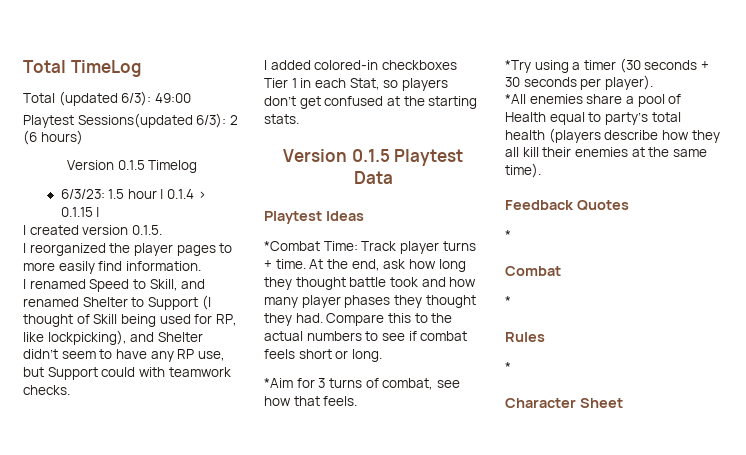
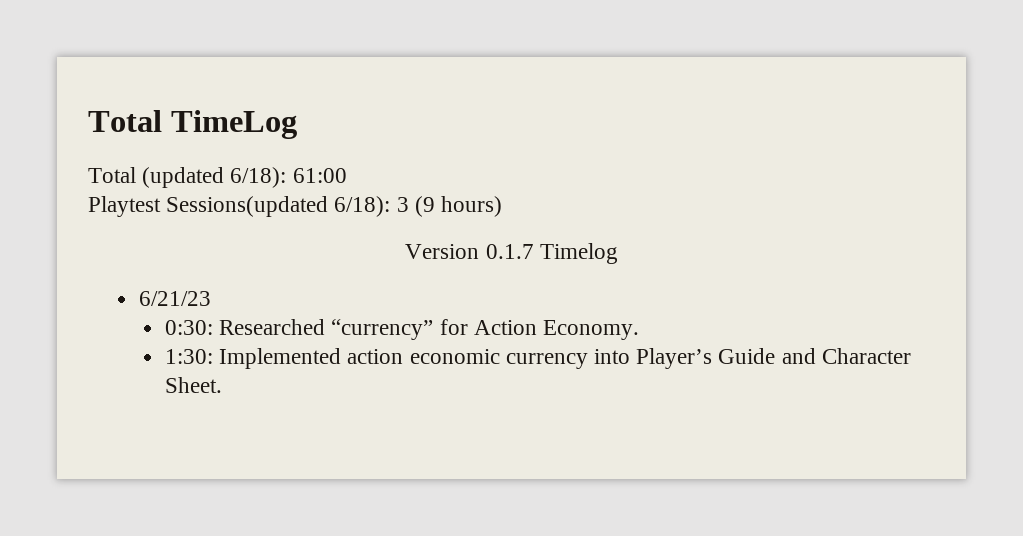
[121,91,191,106] 6/3): 49:00 -> [230,167,347,188] 6/18): 61:00
[196,113,238,128] [23,130,37,145] 6/3): 2 (6 -> [334,196,435,217] 6/18): 3 (9
[117,160,145,170] 0.1.5 -> [485,244,534,259] 0.1.7
[60,189,206,199] [60,207,100,217] [23,225,162,235] [23,243,233,256] [23,261,201,274] [23,279,206,292] [23,295,211,310] [23,314,237,327] [23,330,203,345] [23,349,225,362] [23,367,231,380] [23,385,70,395] [264,60,457,70] [264,78,448,91] [264,96,478,109] [264,114,299,124] [282,149,464,166] [353,171,393,184] [264,211,364,224] [264,241,476,254] [264,259,466,272] [264,277,477,290] [264,295,476,308] [264,313,453,326] [264,331,468,341] [264,349,382,362] [264,378,460,390] [264,396,358,406] [505,58,709,73] [505,75,653,90] [505,94,682,107] [505,112,681,125] [505,128,720,143] [505,147,707,157] [505,163,541,178] [505,200,629,211] [505,230,511,240] [505,266,561,276] [505,296,511,306] [505,332,545,342] [505,362,511,372] [505,398,623,408] 6/3/23: 1.5 hour | 0.1.4 > 0.1.15 | // I created version 0.1.5. // I reorganized the player pages to more easily find information. // I renamed Speed to Skill, and renamed Shelter to Support (I thought of Skill being used for RP, like lockpicking), and Shelter didn’t seem to have any RP use, but Support could with teamwork checks. // I added colored-in checkboxes Tier 1 in each Stat, so players don’t get confused at the starting stats. // Version 0.1.5 Playtest Data // Playtest Ideas // *Combat Time: Track player turns + time. At the end, ask how long they thought battle took and how many player phases they thought they had. Compare this to the actual numbers to see if combat feels short or long. // *Aim for 3 turns of combat, see how that feels. // *Try using a timer (30 seconds + 30 seconds per player). // *All enemies share a pool of Health equal to party’s total health (players describe how they all kill their enemies at the same time). // Feedback Quotes // * // Combat // * // Rules // * // Character Sheet -> [139,291,212,306] [165,319,640,340] [165,348,911,369] [165,377,223,393] 6/21/23 // 0:30: Researched “currency” for Action Economy. // 1:30: Implemented action economic currency into Player’s Guide and Character Sheet.

